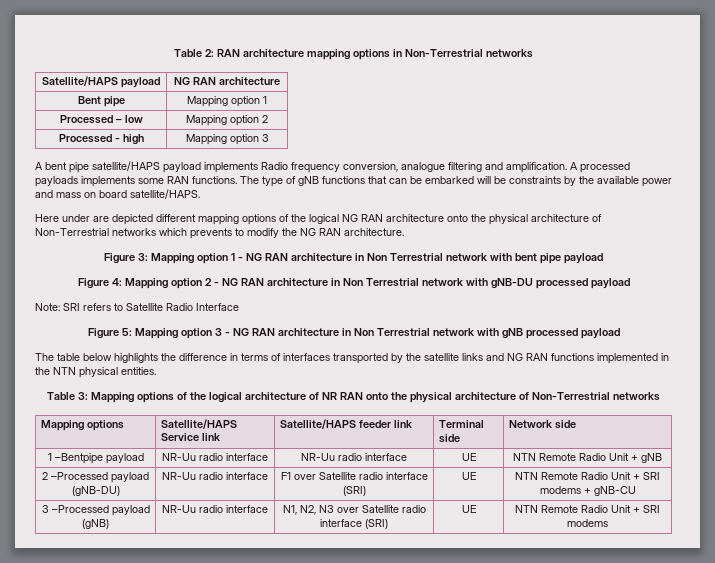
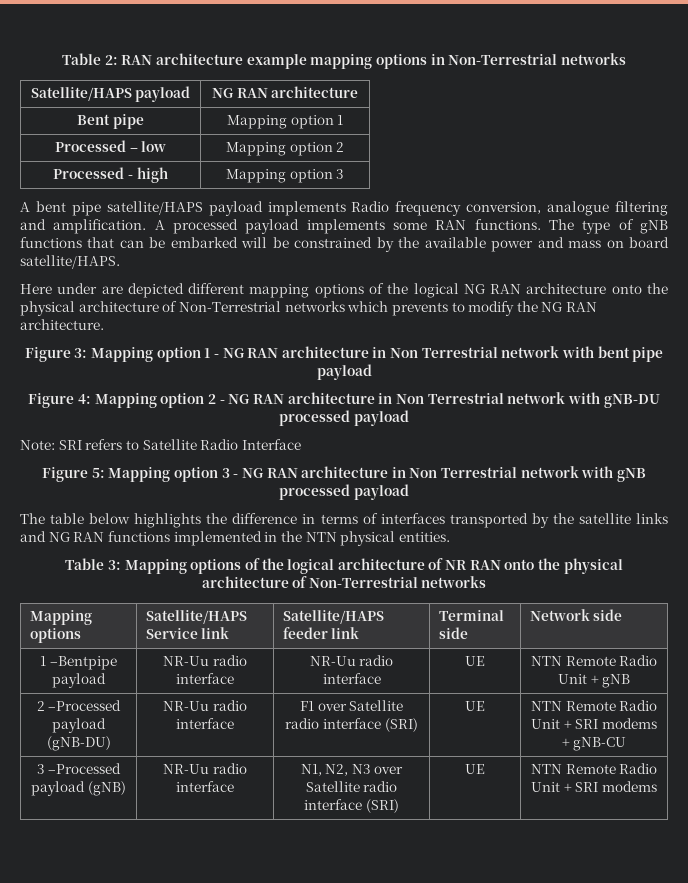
(304, 53) none -> [246,54,307,69] example
[35,176,78,187] payloads -> [245,219,300,234] payload
[509,176,561,184] constraints -> [294,237,373,248] constrained

